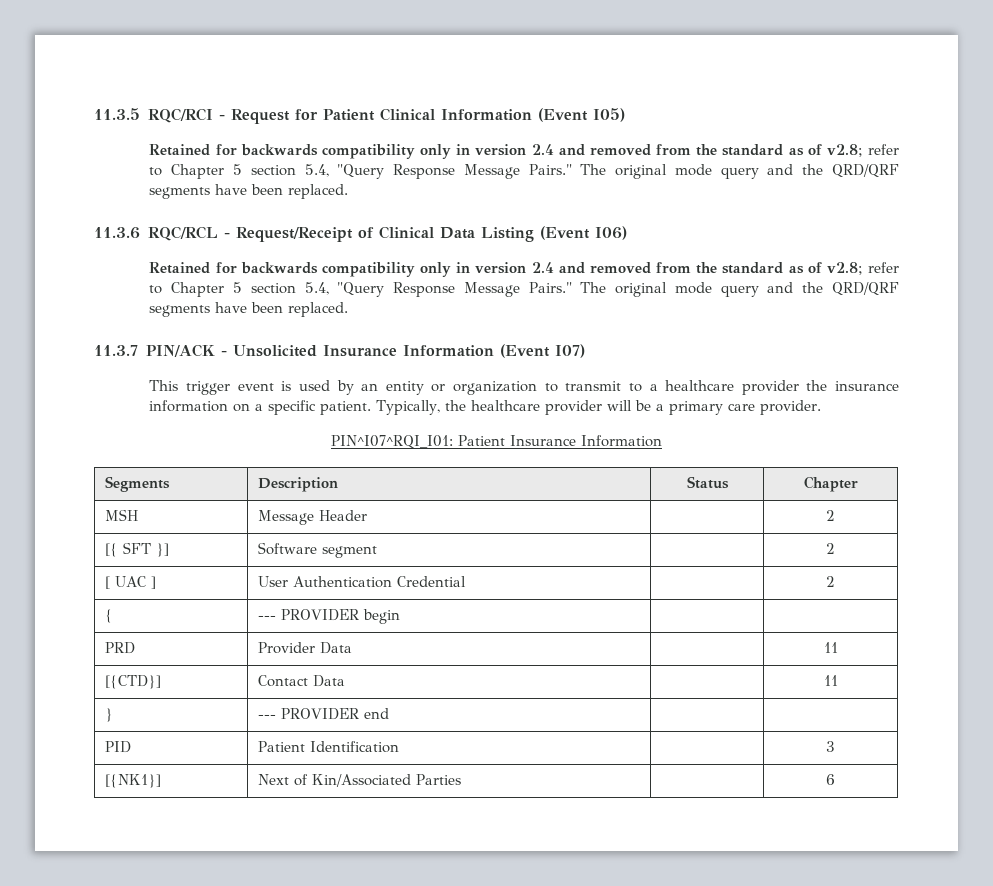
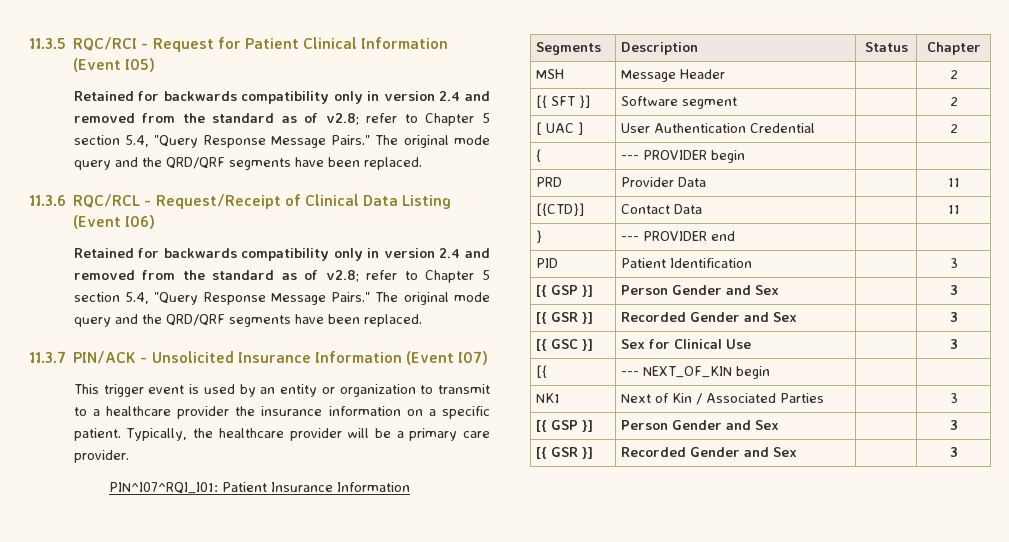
[105,774,162,788] [258,774,462,787] [826,774,835,785] [{NK1}] | Next of Kin/Associated Parties | | 6 -> [536,285,594,297] [621,285,780,295] [949,285,958,295] [536,312,594,324] [621,312,798,322] [949,312,958,322] [536,339,594,351] [621,339,752,349] [949,339,958,349] [536,365,548,378] [621,366,771,379] [536,393,561,403] [621,393,825,405] [949,393,958,403] [536,420,594,432] [621,420,780,430] [949,420,958,430] [536,447,594,459] [621,447,798,457] [949,447,958,457] [{ GSP }] | Person Gender and Sex | | 3 // [{ GSR }] | Recorded Gender and Sex | | 3 // [{ GSC }] | Sex for Clinical Use | | 3 // [{ | --- NEXT_OF_KIN begin | | // NK1 | Next of Kin / Associated Parties | | 3 // [{ GSP }] | Person Gender and Sex | | 3 // [{ GSR }] | Recorded Gender and Sex | | 3

